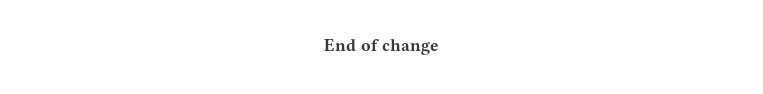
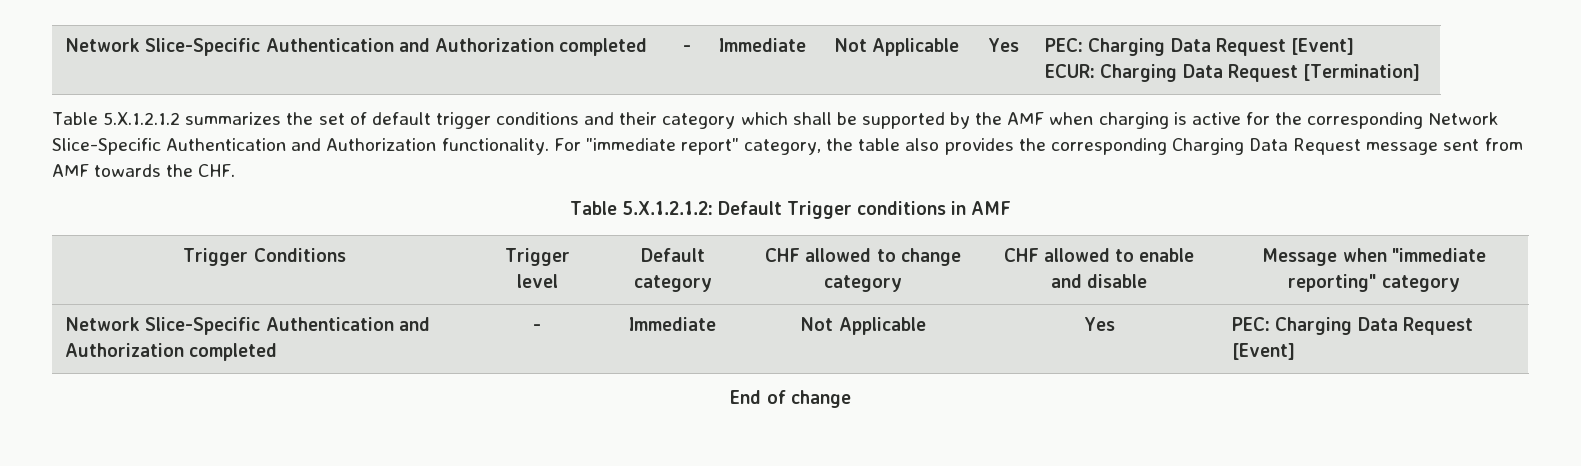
(323, 45) none -> [65,38,647,56] [683,45,691,52] [719,38,806,52] [833,38,960,56] [987,38,1019,52] [1045,38,1354,56] [1045,64,1420,82] [52,112,1500,129] [52,138,1523,155] [52,164,236,177] [569,201,1012,219] [183,248,346,266] [504,248,570,266] [516,274,558,288] [640,248,705,262] [633,275,712,292] [765,248,961,266] [824,275,902,292] [1003,248,1195,262] [1050,274,1148,288] [1262,248,1486,266] [1288,274,1460,292] [65,317,430,335] [65,343,278,361] [533,324,541,331] [629,317,716,331] [800,317,926,335] [1083,317,1115,331] [1232,317,1473,335] [1232,343,1296,360] Network Slice-Specific Authentication and Authorization completed | - | Immediate | Not Applicable | Yes | PEC: Charging Data Request [Event] // ECUR: Charging Data Request [Termination] // Table 5.X.1.2.1.2 summarizes the set of default trigger conditions and their category which shall be supported by the AMF when charging is active for the corresponding Network Slice-Specific Authentication and Authorization functionality. For "immediate report" category, the table also provides the corresponding Charging Data Request message sent from AMF towards the CHF. // Table 5.X.1.2.1.2: Default Trigger conditions in AMF // Trigger Conditions | Trigger level | Default category | CHF allowed to change category | CHF allowed to enable and disable | Message when "immediate reporting" category // Network Slice-Specific Authentication and Authorization completed | - | Immediate | Not Applicable | Yes | PEC: Charging Data Request [Event] //

